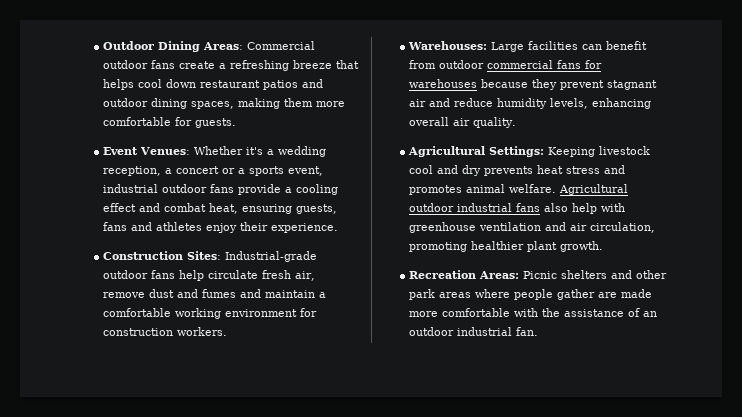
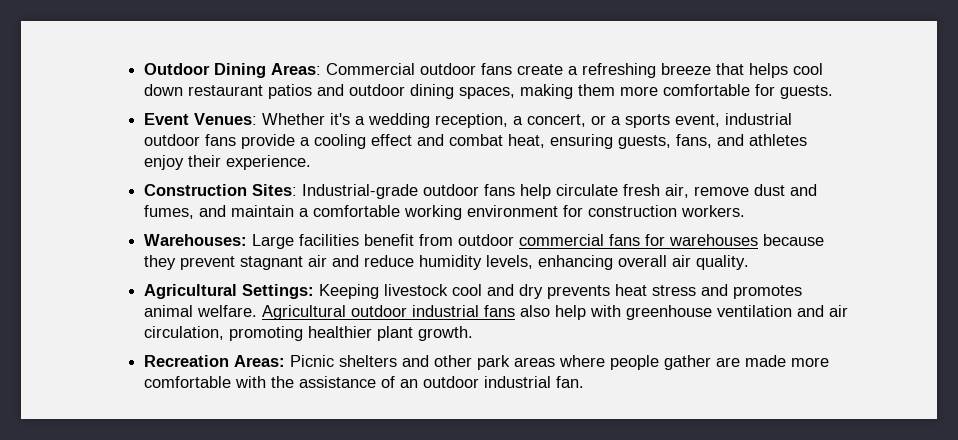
[176,166,220,174] concert -> [527,114,587,127] concert,
[103,222,128,231] fans -> [676,134,713,148] fans,
[202,289,237,298] fumes -> [144,205,195,219] fumes,
[582,44,603,50] can -> (360, 240) none

